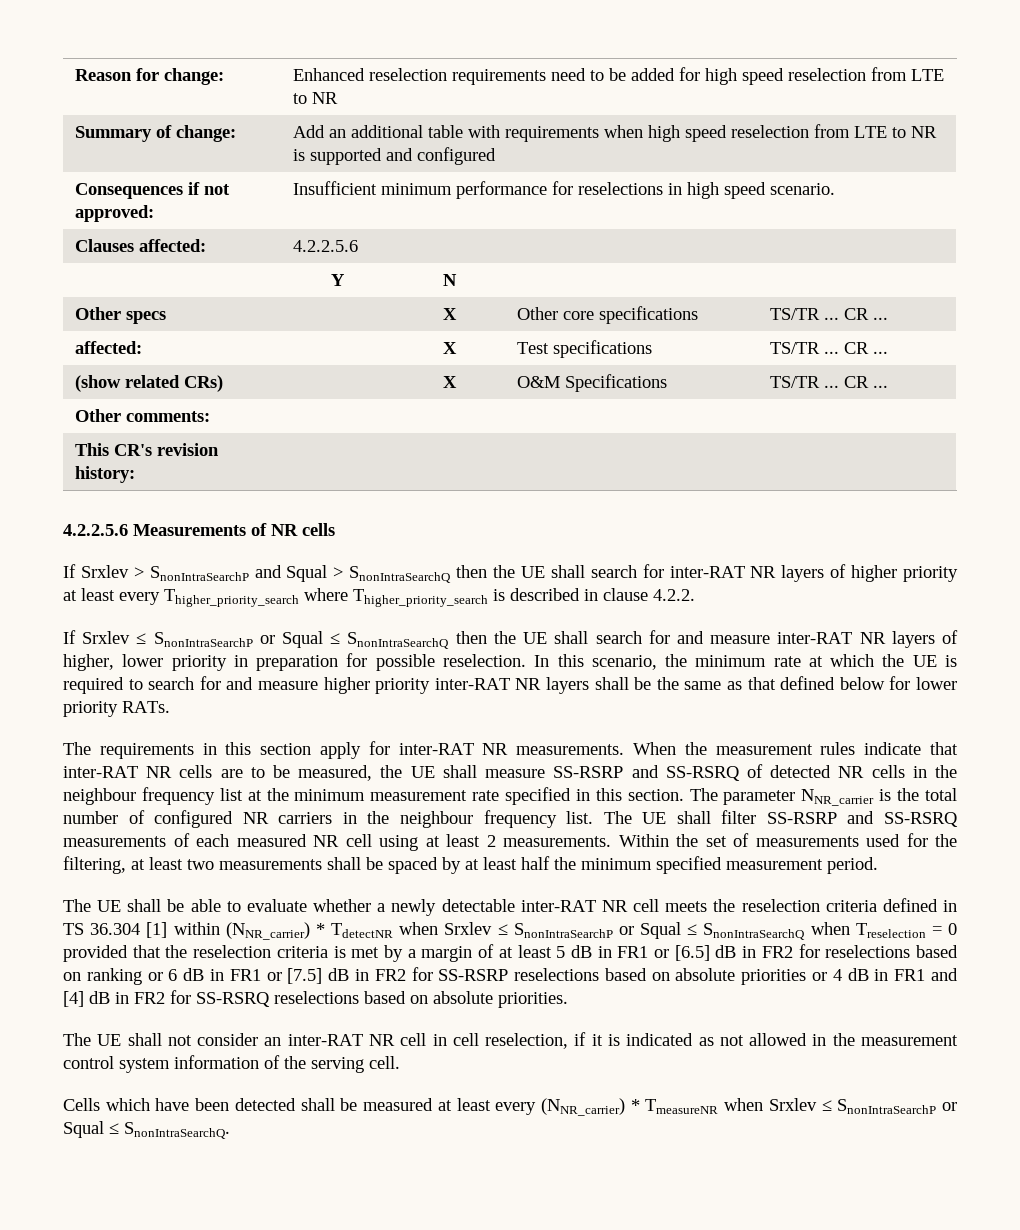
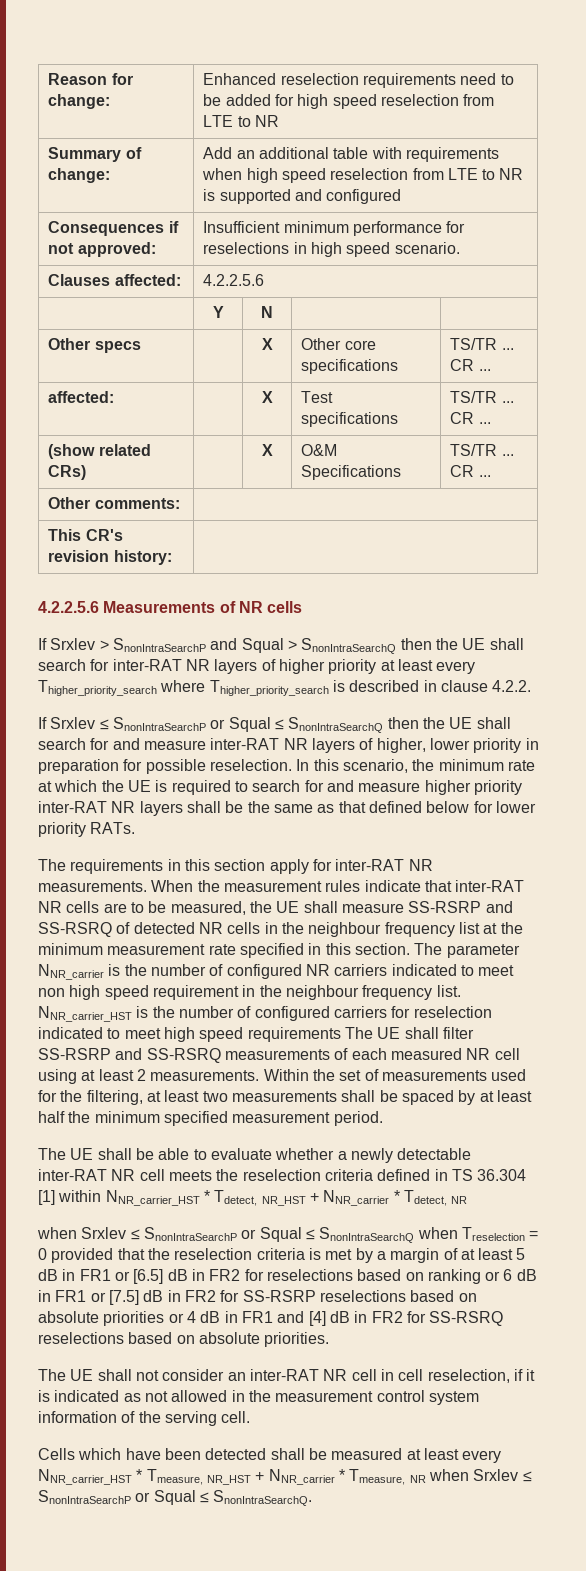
[924,788,957,801] total -> (147, 970) none
(333, 818) none -> [391,964,515,976] [38,985,239,1000] indicated to meet non high speed requirement
(594, 817) none -> [38,1006,492,1022] [38,1027,341,1042] NNR_carrier_HST is the number of configured carriers for reselection indicated to meet high speed requirements
[225,922,393,940] (NNR_carrier) * TdetectNR -> [105,1190,468,1206] NNR_carrier_HST * Tdetect, NR_HST + NNR_carrier * Tdetect, NR //
[540,1098,719,1116] (NNR_carrier) * TmeasureNR -> [38,1469,426,1485] NNR_carrier_HST * Tmeasure, NR_HST + NNR_carrier * Tmeasure, NR

